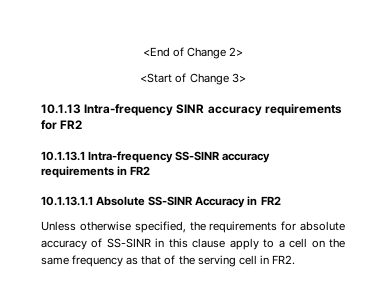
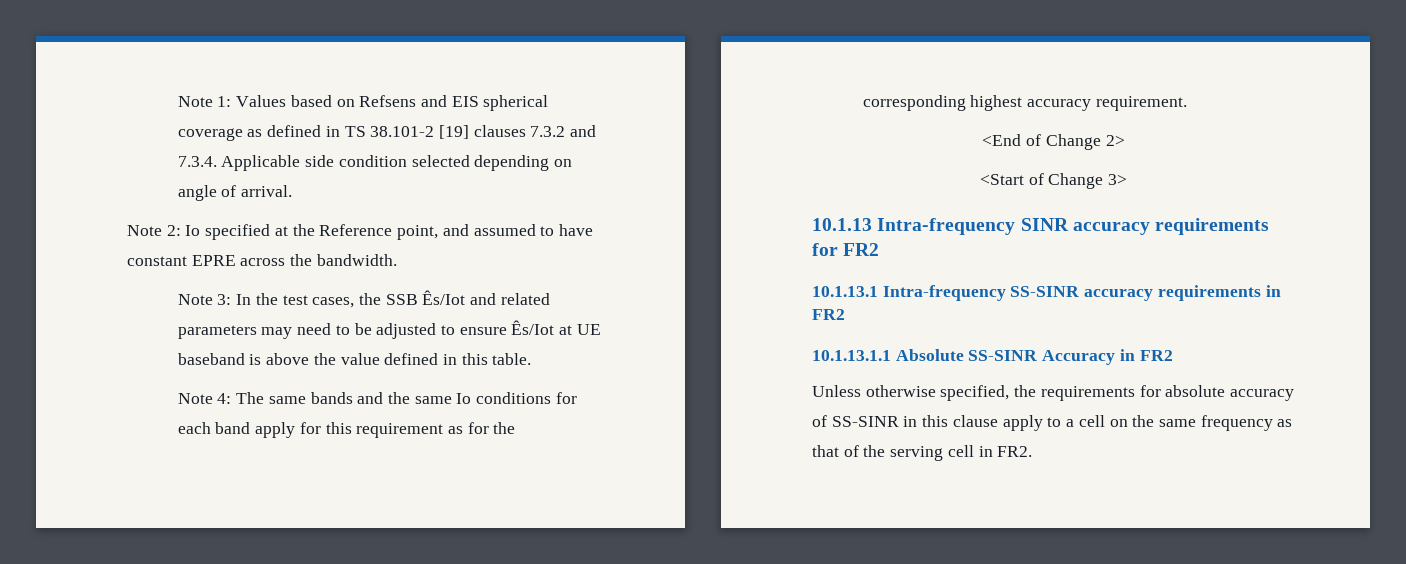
(142, 52) none -> [177,95,549,111] [177,125,597,141] [177,155,573,171] [177,185,293,201] [127,224,593,240] [127,254,397,266] [177,290,550,308] [177,320,601,339] [177,353,532,365] [177,392,577,404] [177,422,516,438] [862,95,1187,111] Note 1: Values based on Refsens and EIS spherical coverage as defined in TS 38.101-2 [19] clauses 7.3.2 and 7.3.4. Applicable side condition selected depending on angle of arrival. // Note 2: Io specified at the Reference point, and assumed to have constant EPRE across the bandwidth. // Note 3: In the test cases, the SSB Ês/Iot and related parameters may need to be adjusted to ensure Ês/Iot at UE baseband is above the value defined in this table. // Note 4: The same bands and the same Io conditions for each band apply for this requirement as for the corresponding highest accuracy requirement. //

